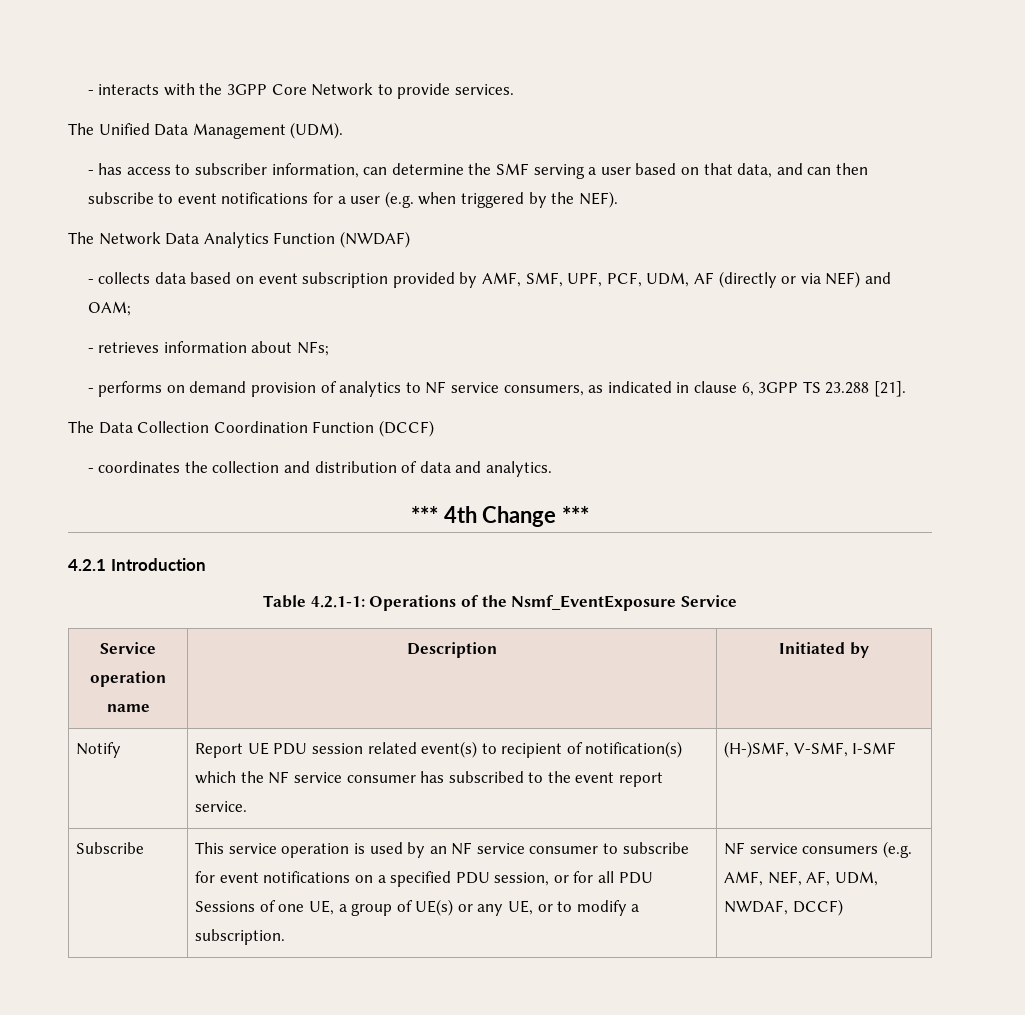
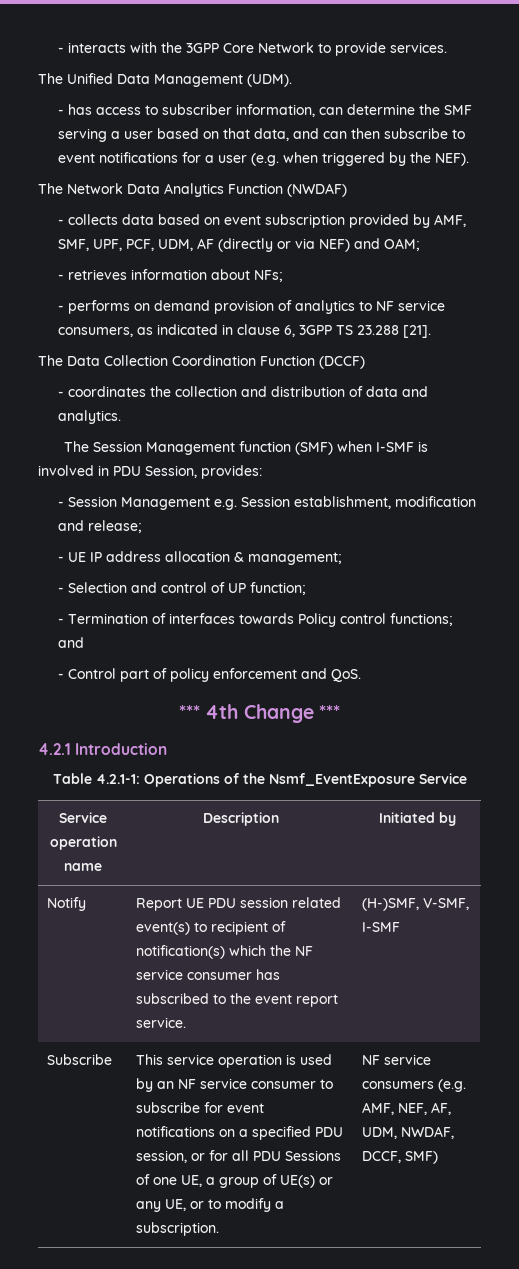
(552, 469) none -> [64,441,429,455] [38,465,262,479] [58,496,477,510] [58,520,143,533] [58,551,343,565] [58,582,307,595] [58,613,454,627] [58,637,85,648] [58,668,362,682] // The Session Management function (SMF) when I-SMF is involved in PDU Session, provides: // - Session Management e.g. Session establishment, modification and release; // - UE IP address allocation & management; // - Selection and control of UP function; // - Termination of interfaces towards Policy control functions; and // - Control part of policy enforcement and QoS.
[792,899,843,916] DCCF) -> [362,1151,439,1164] DCCF, SMF)

